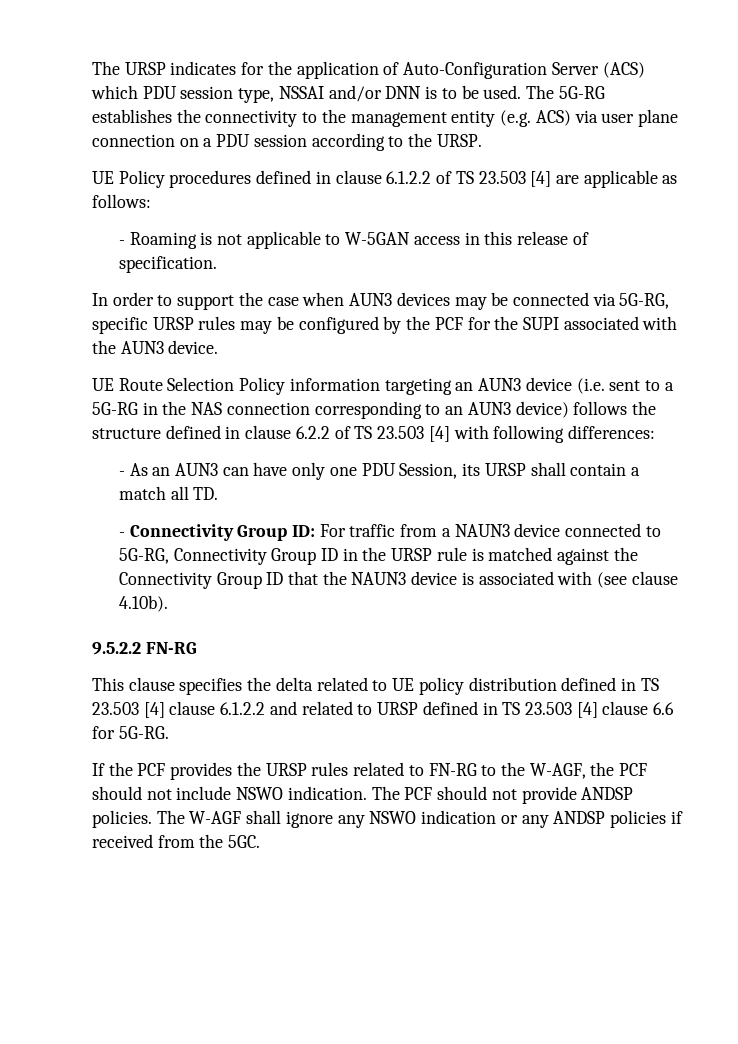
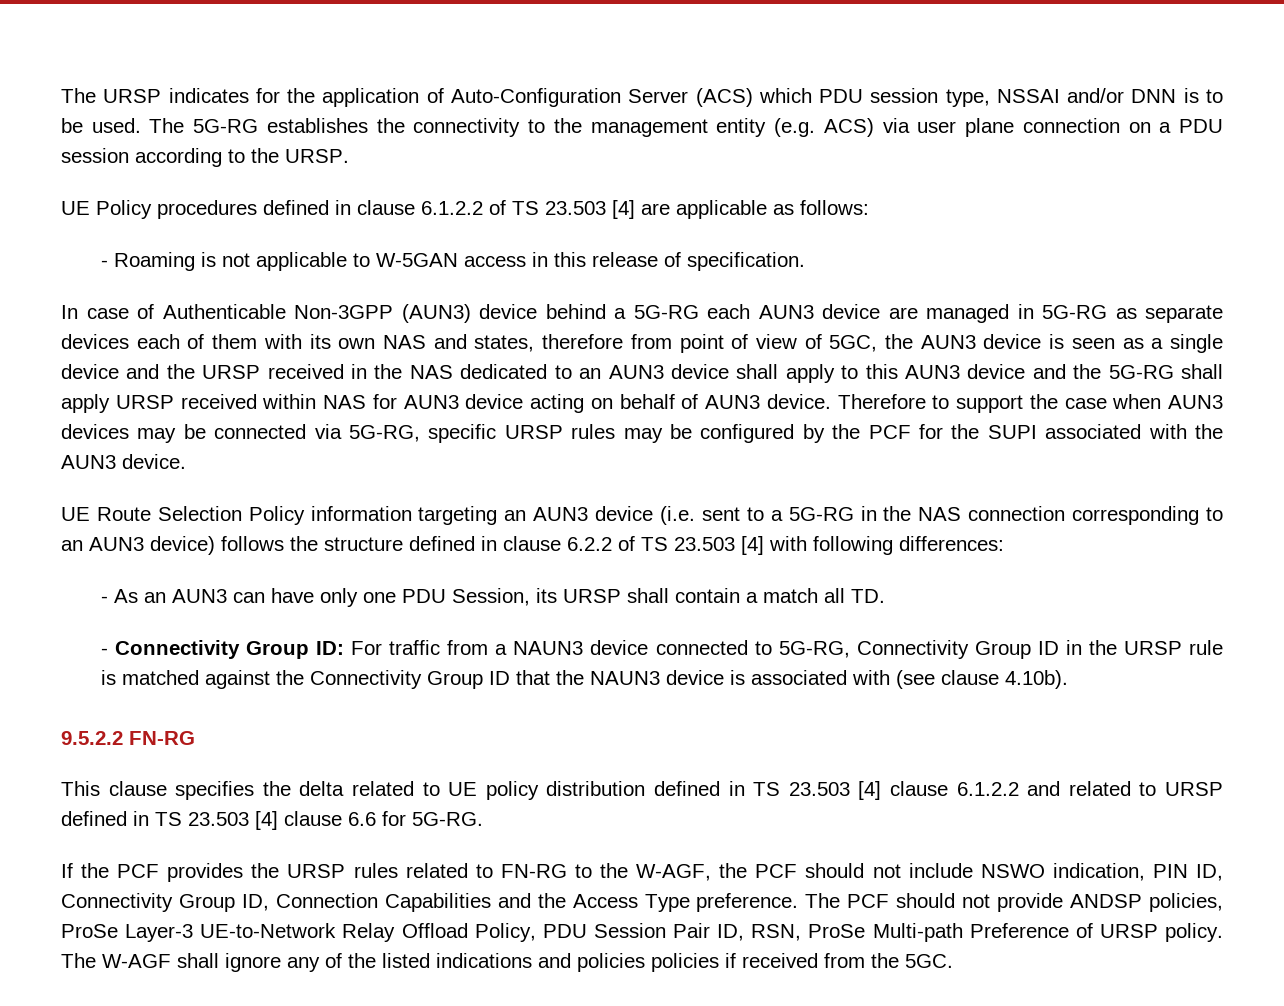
[112,292,154,306] order -> [86,304,1223,323] [61,334,1224,353] [61,364,1223,383] [61,394,926,413] case of Authenticable Non-3GPP (AUN3) device behind a 5G-RG each AUN3 device are managed in 5G-RG as separate devices each of them with its own NAS and states, therefore from point of view of 5GC, the AUN3 device is seen as a single device and the URSP received in the NAS dedicated to an AUN3 device shall apply to this AUN3 device and the 5G-RG shall apply URSP received within NAS for AUN3 device acting on behalf of AUN3 device. Therefore
[287,786,367,800] indication. -> [1052,863,1223,881] [61,893,799,912] indication, PIN ID, Connectivity Group ID, Connection Capabilities and the Access Type preference.
[92,810,152,828] policies. -> [1149,893,1223,912] [61,923,1223,942] policies, ProSe Layer-3 UE-to-Network Relay Offload Policy, PDU Session Pair ID, RSN, ProSe Multi-path Preference of URSP policy.
[369,810,606,828] NSWO indication or any ANDSP -> [325,953,645,972] of the listed indications and policies

